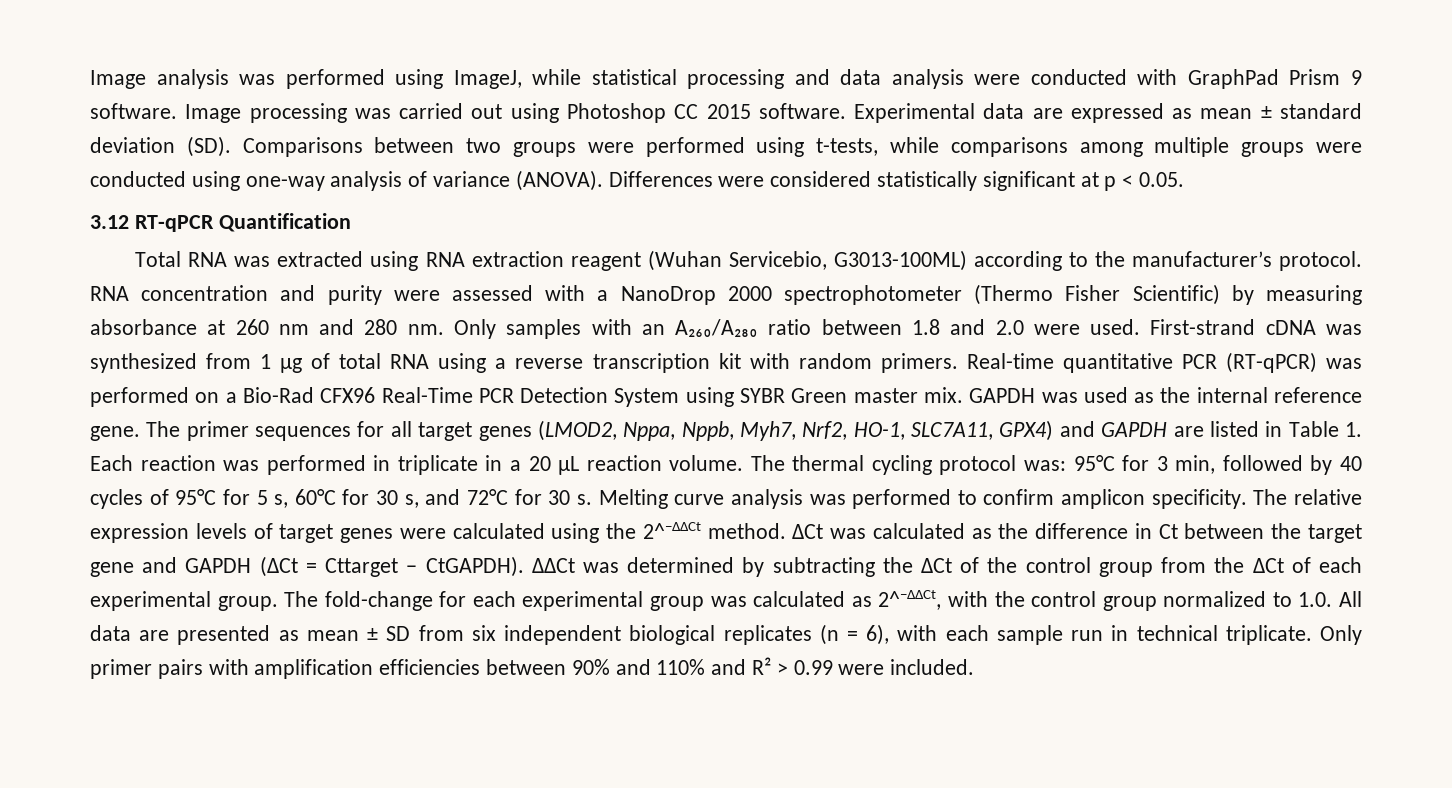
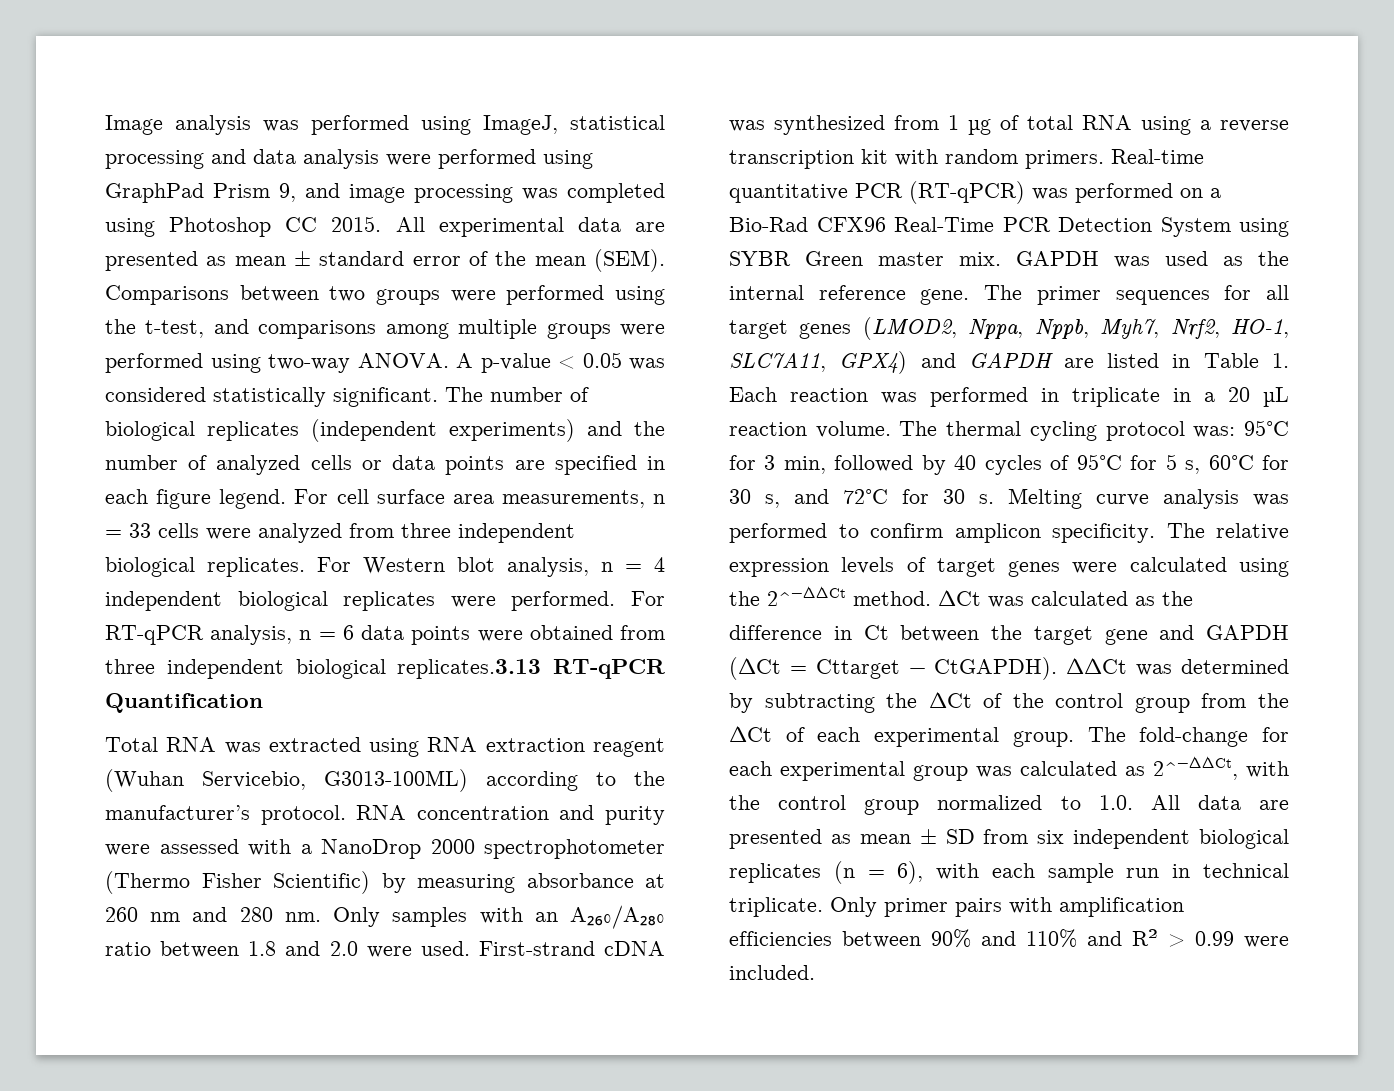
[532,69,582,85] while -> (558, 125) none
[1030,69,1362,89] [90,103,1164,123] conducted with GraphPad Prism 9 software. Image processing was carried out using Photoshop CC 2015 software. Experimental data are expressed -> [438,149,593,169] [105,183,665,203] [105,216,665,237] [105,251,198,271] performed using GraphPad Prism 9, and image processing was completed using Photoshop CC 2015. All experimental data are presented
[90,136,231,157] deviation (SD). -> [412,249,665,272] error of the mean (SEM).
[816,137,939,156] t-tests, while -> [105,319,249,338] the t-test, and
[90,170,1185,191] [90,215,129,229] conducted using one-way analysis of variance (ANOVA). Differences were considered statistically significant at p < 0.05. // 3.12 -> [105,352,665,373] [105,387,589,407] [105,419,665,442] [105,455,665,475] [105,489,665,509] [105,523,575,543] [105,557,665,577] [105,591,665,611] [105,625,665,645] [105,659,542,679] performed using two-way ANOVA. A p-value < 0.05 was considered statistically significant. The number of biological replicates (independent experiments) and the number of analyzed cells or data points are specified in each figure legend. For cell surface area measurements, n = 33 cells were analyzed from three independent biological replicates. For Western blot analysis, n = 4 independent biological replicates were performed. For RT-qPCR analysis, n = 6 data points were obtained from three independent biological replicates.3.13

